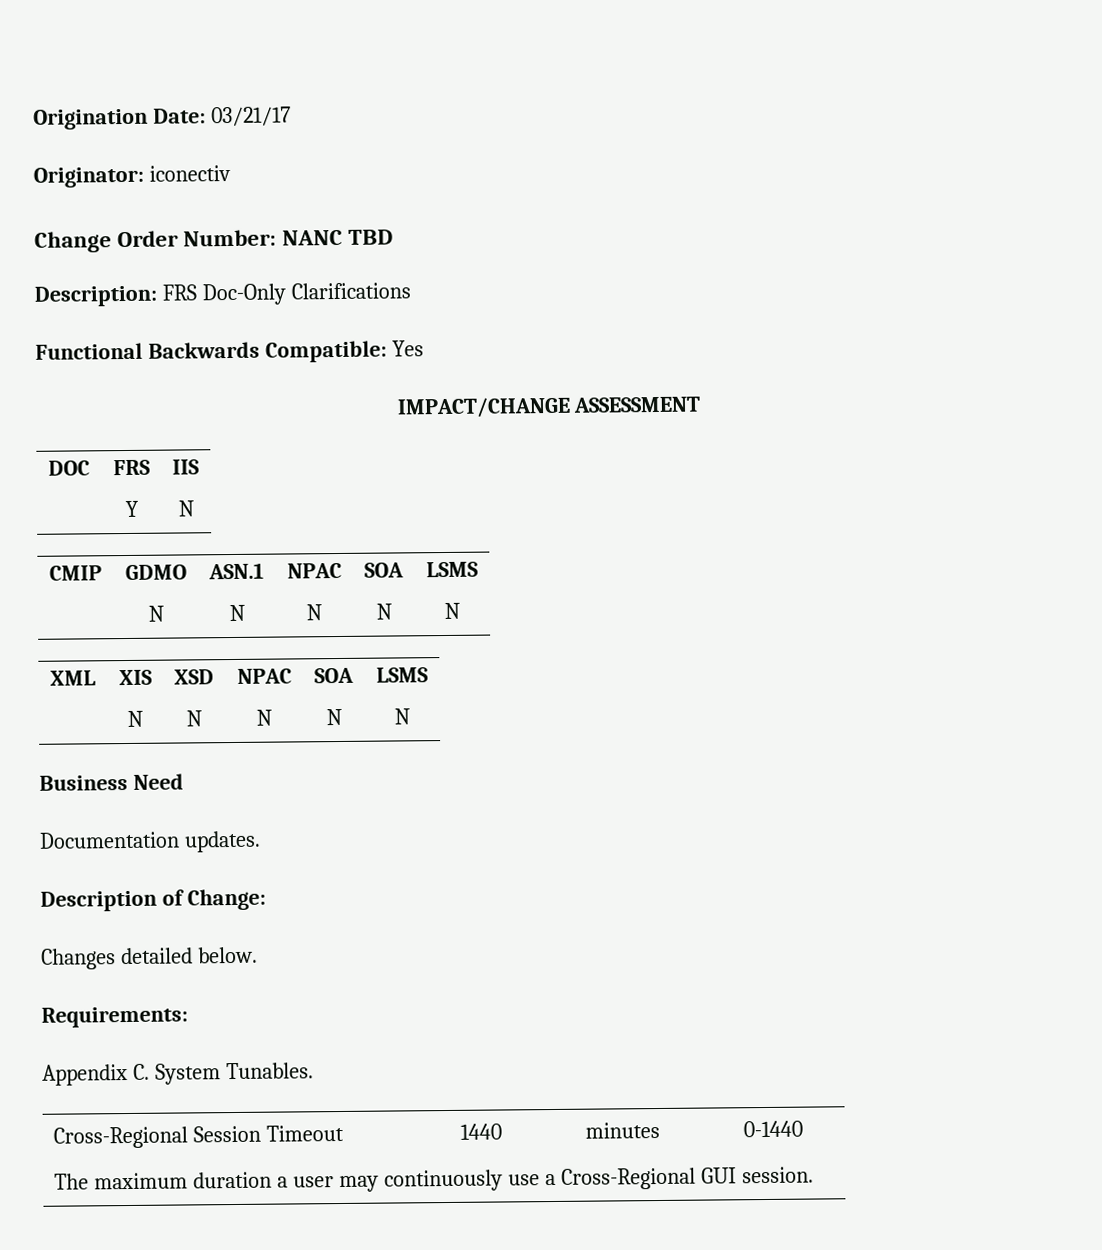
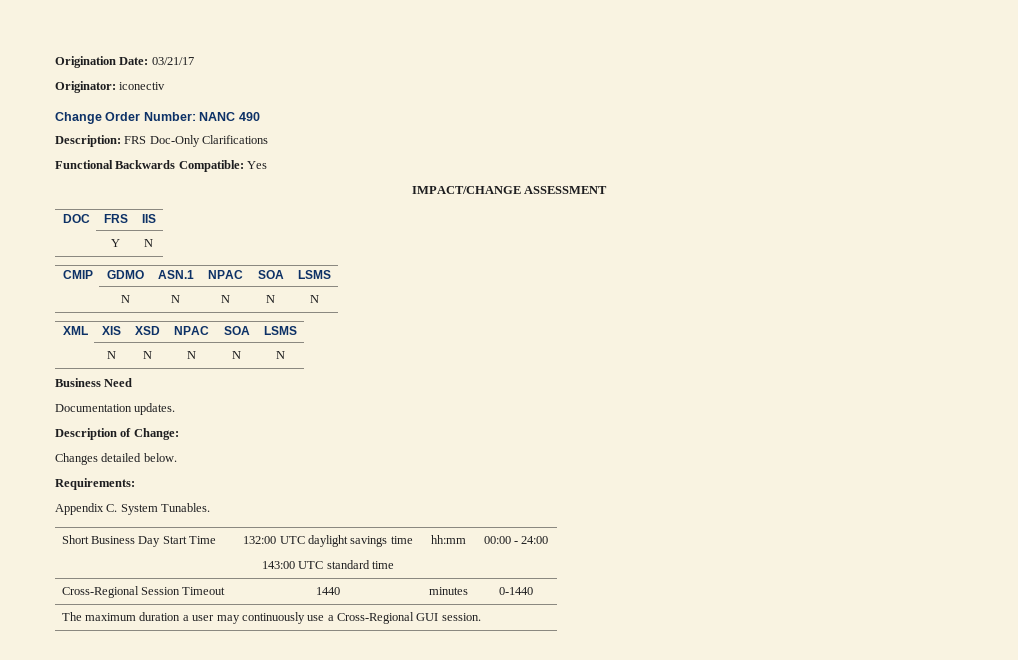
[347,229,393,245] TBD -> [238,112,260,121] 490
(314, 1071) none -> [61,535,217,547] [243,535,413,547] [261,560,395,569] [431,535,466,544] [483,536,549,544] // Short Business Day Start Time | 132:00 UTC daylight savings time // 143:00 UTC standard time | hh:mm | 00:00 - 24:00

